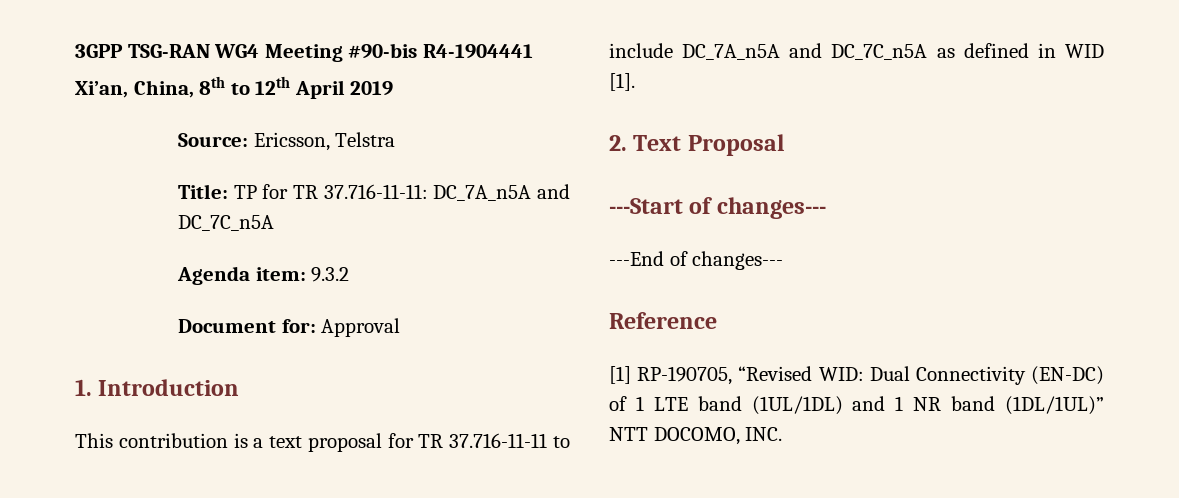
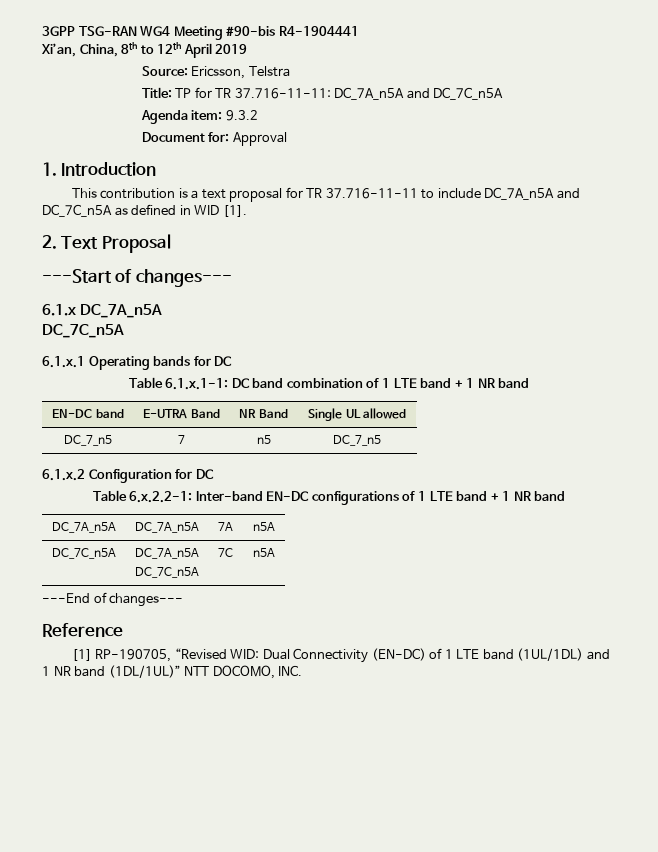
(826, 208) none -> [42,304,163,318] [42,324,124,338] [42,356,233,370] [128,377,530,390] [52,409,124,418] [143,409,220,419] [239,409,288,418] [308,408,406,421] [64,435,112,446] [178,435,185,444] [256,435,271,444] [333,435,381,446] [42,469,214,483] [92,490,566,505] [52,522,116,533] [135,522,199,533] [218,522,233,531] [252,522,275,531] [52,548,116,559] [135,548,199,559] [135,567,199,578] [218,548,233,557] [252,548,275,557] // 6.1.x DC_7A_n5A // DC_7C_n5A // 6.1.x.1 Operating bands for DC // Table 6.1.x.1-1: DC band combination of 1 LTE band + 1 NR band // EN-DC band | E-UTRA Band | NR Band | Single UL allowed // DC_7_n5 | 7 | n5 | DC_7_n5 // 6.1.x.2 Configuration for DC // Table 6.x.2.2-1: Inter-band EN-DC configurations of 1 LTE band + 1 NR band // DC_7A_n5A | DC_7A_n5A | 7A | n5A // DC_7C_n5A | DC_7A_n5A // DC_7C_n5A | 7C | n5A

